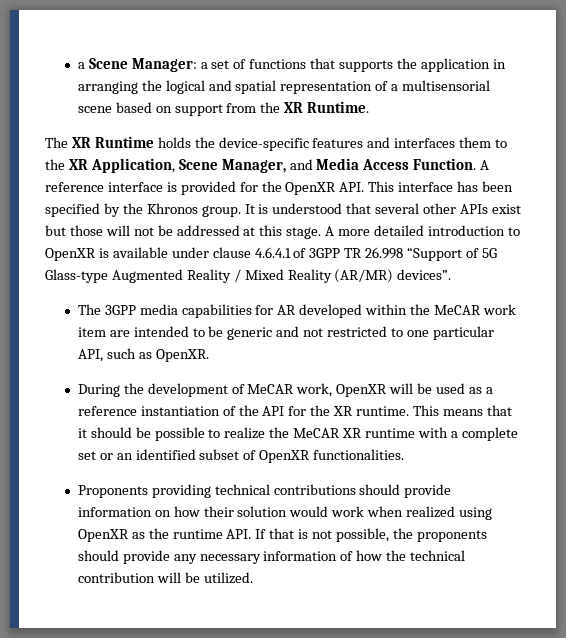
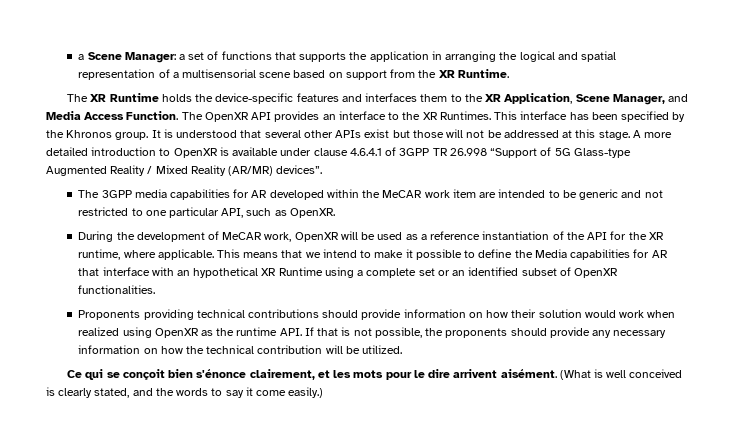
[480,160,490,170] [45,181,365,195] A reference interface is provided for the OpenXR API. -> [181,111,491,122] The OpenXR API provides an interface to the XR Runtimes.
[356,405,512,416] [77,427,448,441] runtime. This means that it should be possible to realize the MeCAR XR runtime with -> [78,249,668,260] [78,267,354,278] runtime, where applicable. This means that we intend to make it possible to define the Media capabilities for AR that interface with an hypothetical XR Runtime using
[340,551,354,561] of -> [143,348,158,354] on
(253, 578) none -> [67,369,683,380] [46,387,324,398] // Ce qui se conçoit bien s'énonce clairement, et les mots pour le dire arrivent aisément. (What is well conceived is clearly stated, and the words to say it come easily.)

